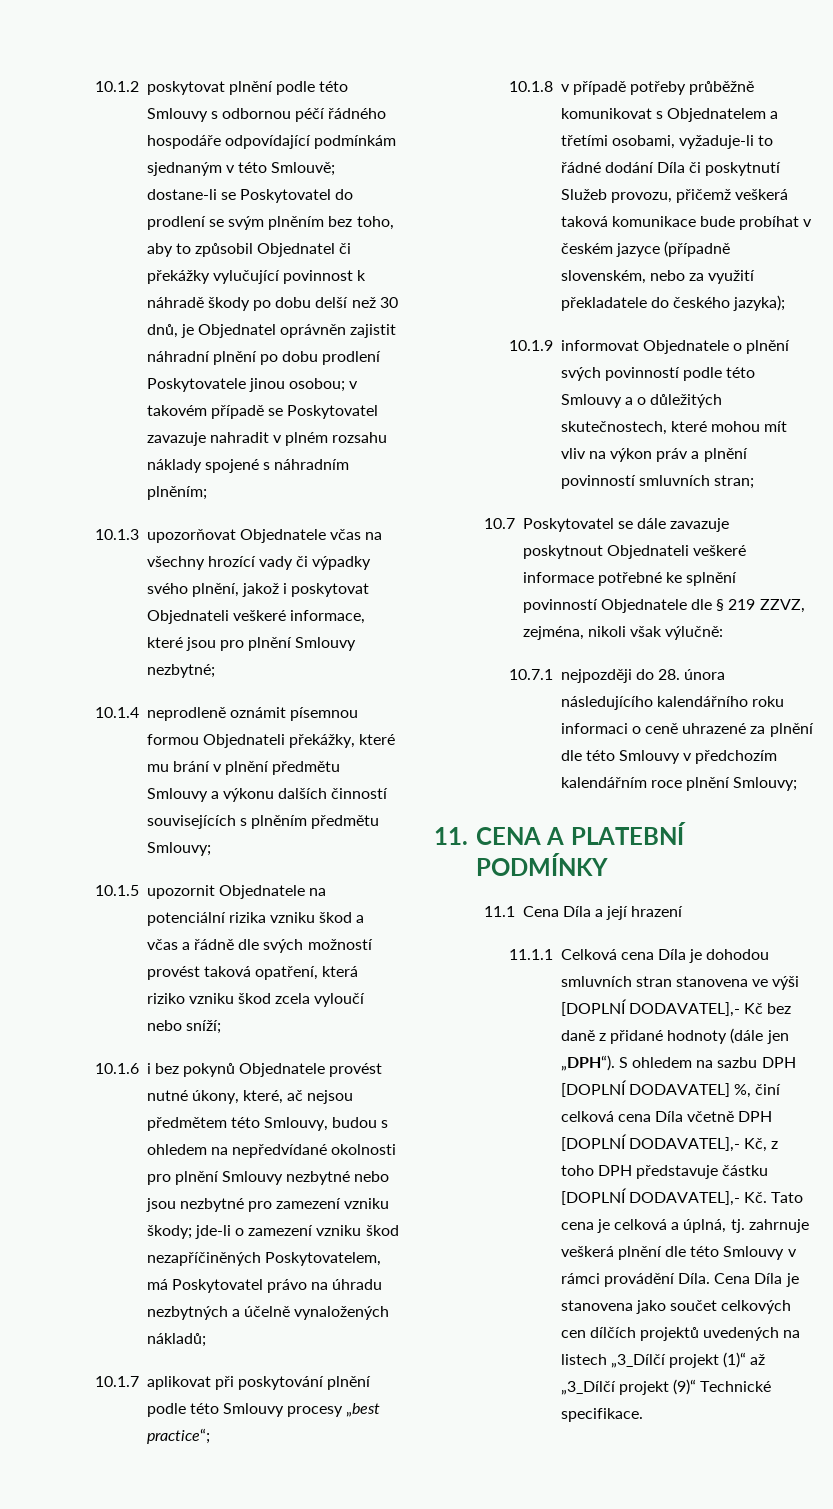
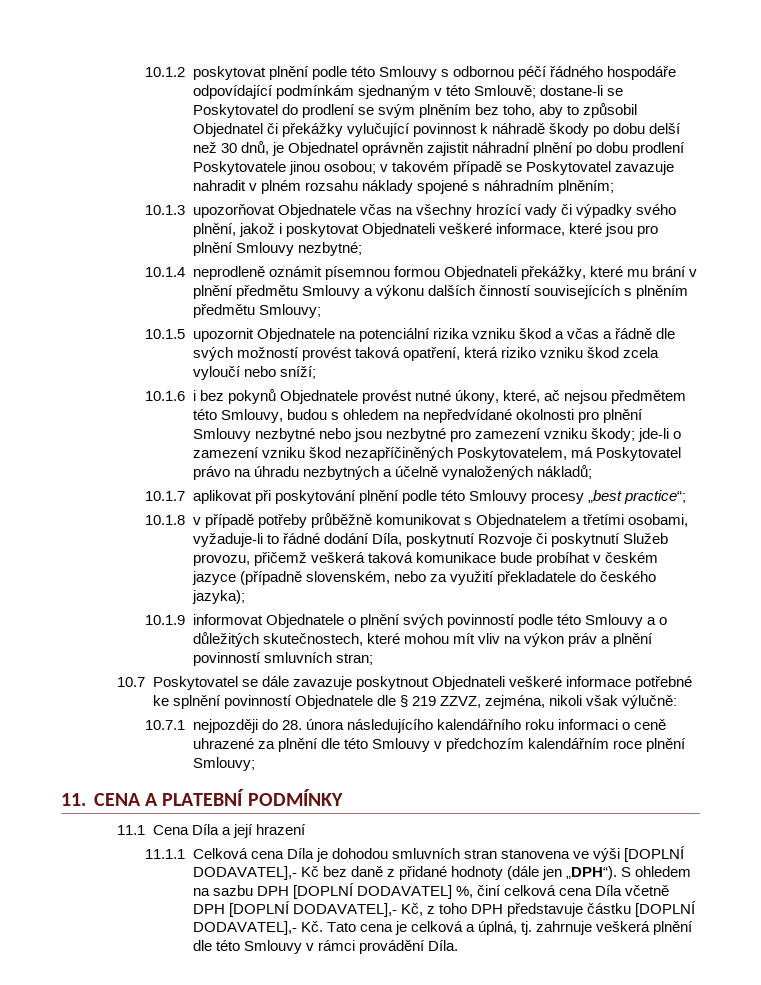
[656,162,685,173] Díla -> [371,533,532,547] Díla, poskytnutí Rozvoje
[714,1273,799,1287] [560,1300,792,1314] [560,1327,801,1341] [560,1352,766,1368] [560,1379,772,1395] [560,1408,643,1422] Cena Díla je stanovena jako součet celkových cen dílčích projektů uvedených na listech „3_Dílčí projekt (1)“ až „3_Dílčí projekt (9)“ Technické specifikace. -> (458, 945) none

